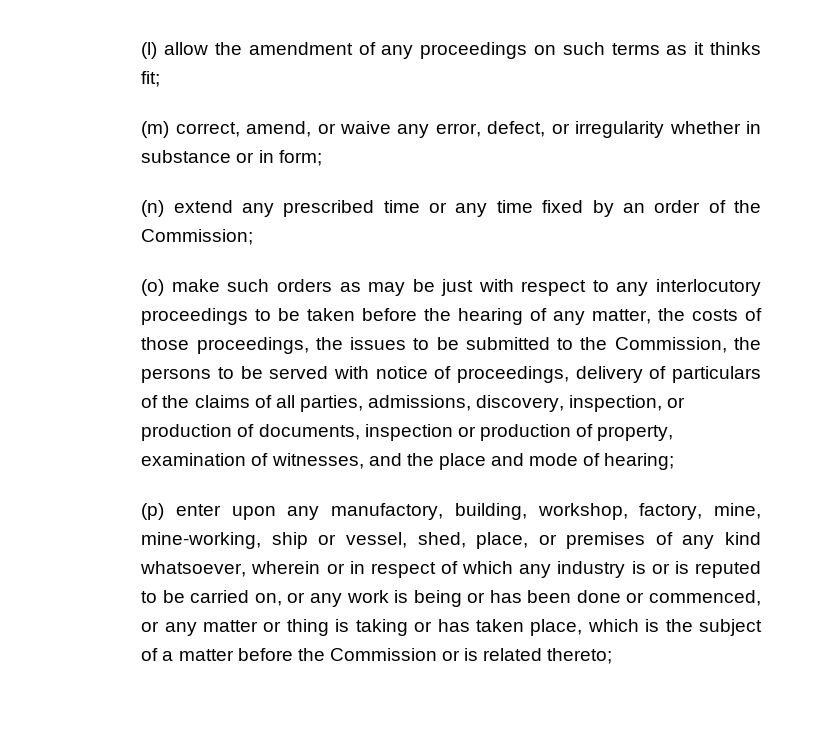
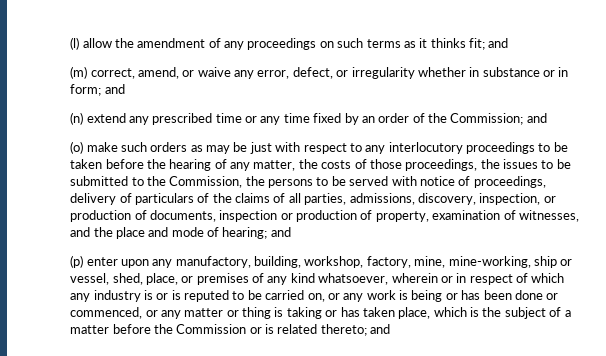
(161, 79) none -> [488,38,509,48] and
(322, 158) none -> [104,84,125,94] and
(254, 237) none -> [526,113,547,123] and
(675, 461) none -> [270,227,291,237] and
(613, 656) none -> [370,324,391,334] and

